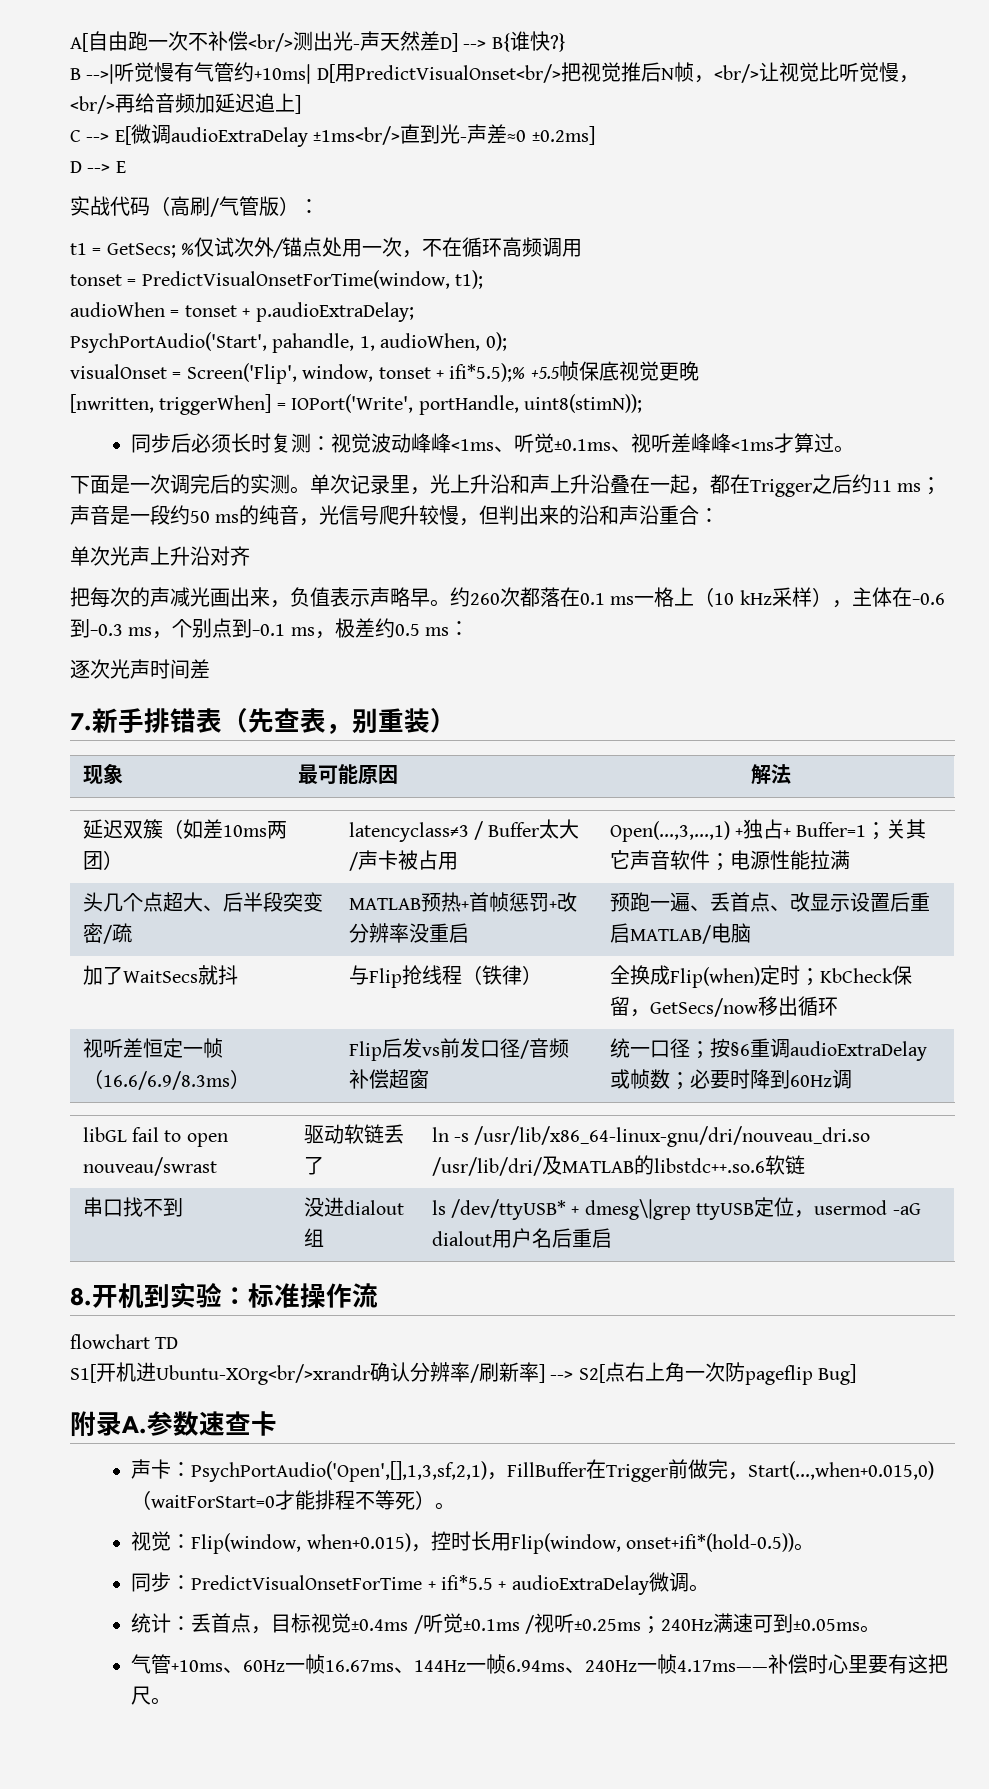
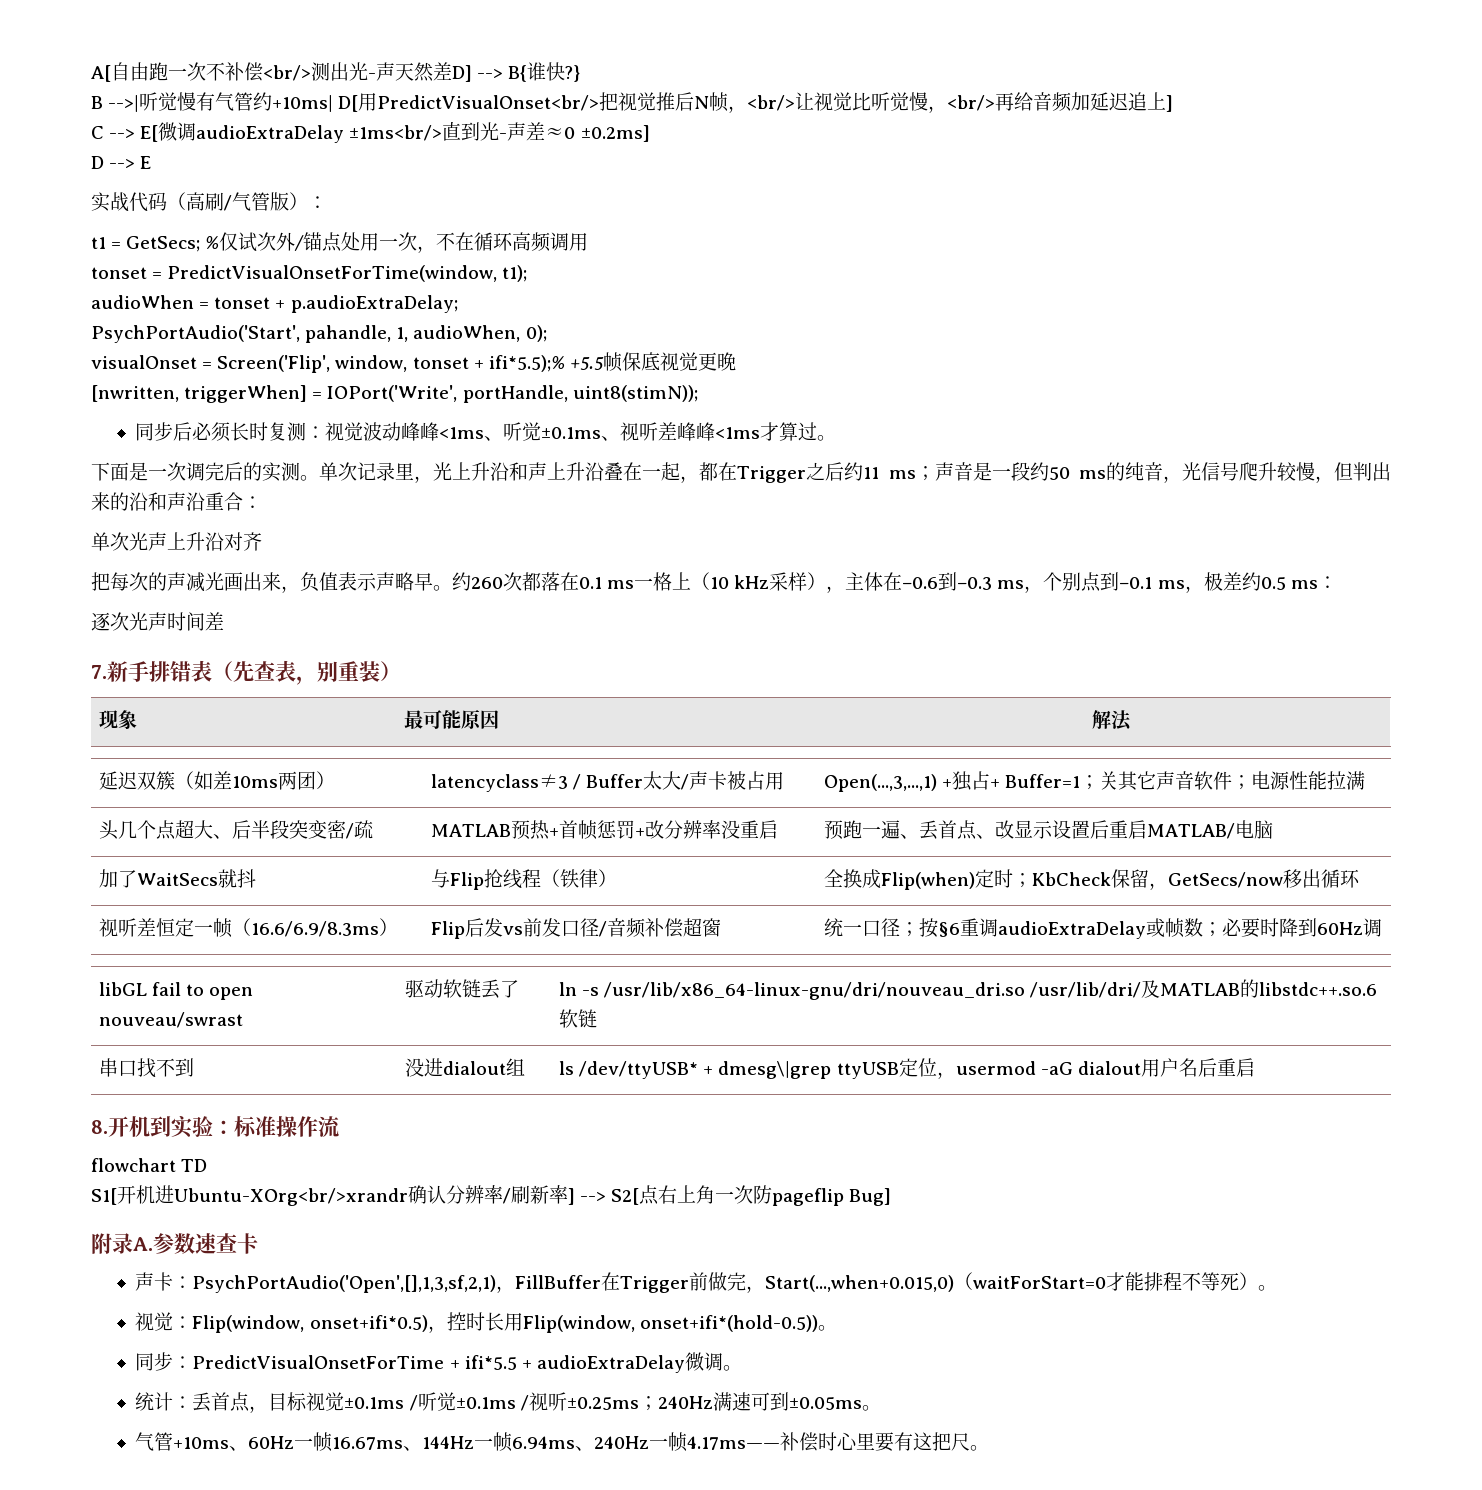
[306,1533,411,1552] when+0.015) -> [309,1315,428,1332] onset+ifi*0.5)
[351,1619,409,1631] ±0.4ms -> [344,1397,405,1409] ±0.1ms

